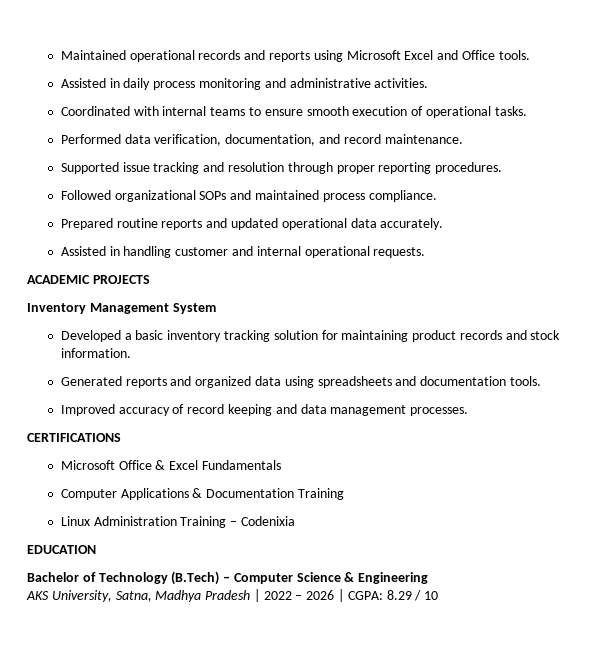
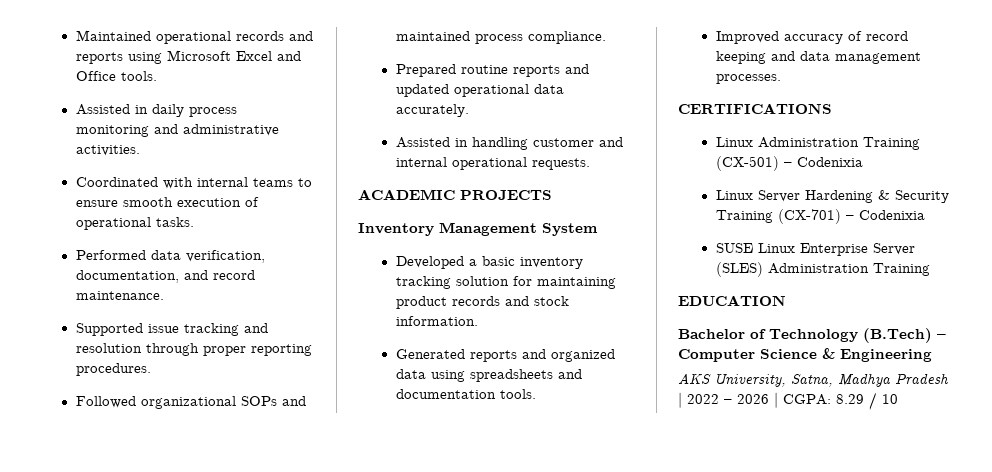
[60,460,282,470] [60,488,345,500] // Microsoft Office & Excel Fundamentals // Computer Applications & Documentation Training -> (832, 108) none
[230,516,296,526] – Codenixia -> [715,156,863,171] [715,190,949,203] [715,209,925,224] [715,243,915,256] [715,262,930,277] (CX-501) – Codenixia // Linux Server Hardening & Security Training (CX-701) – Codenixia // SUSE Linux Enterprise Server (SLES) Administration Training

